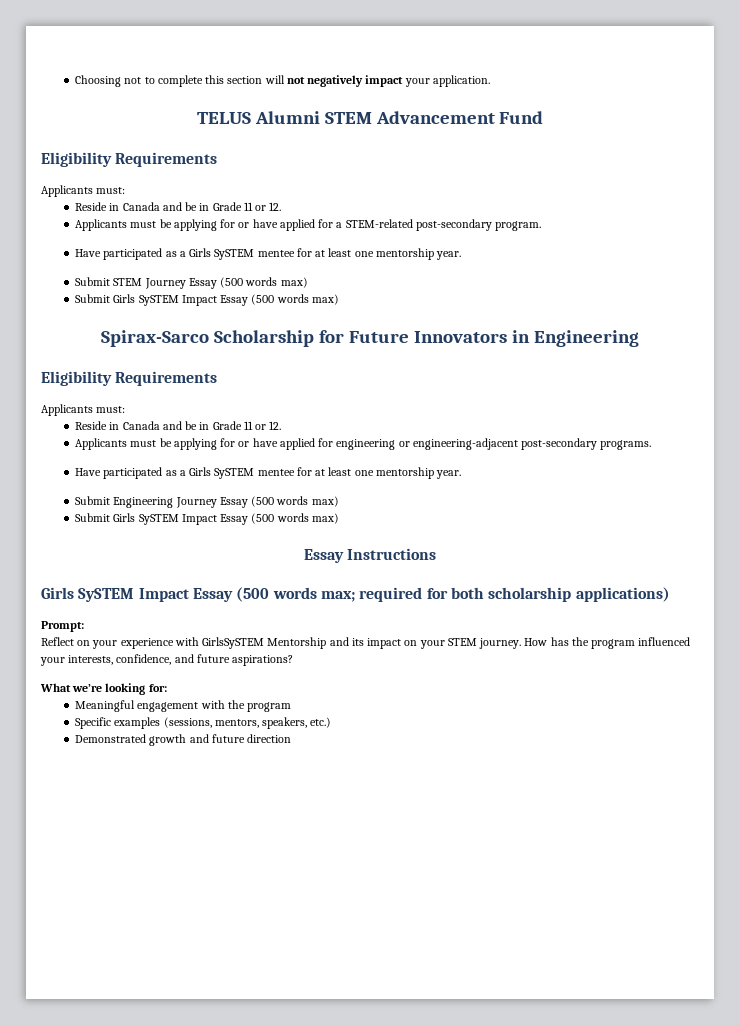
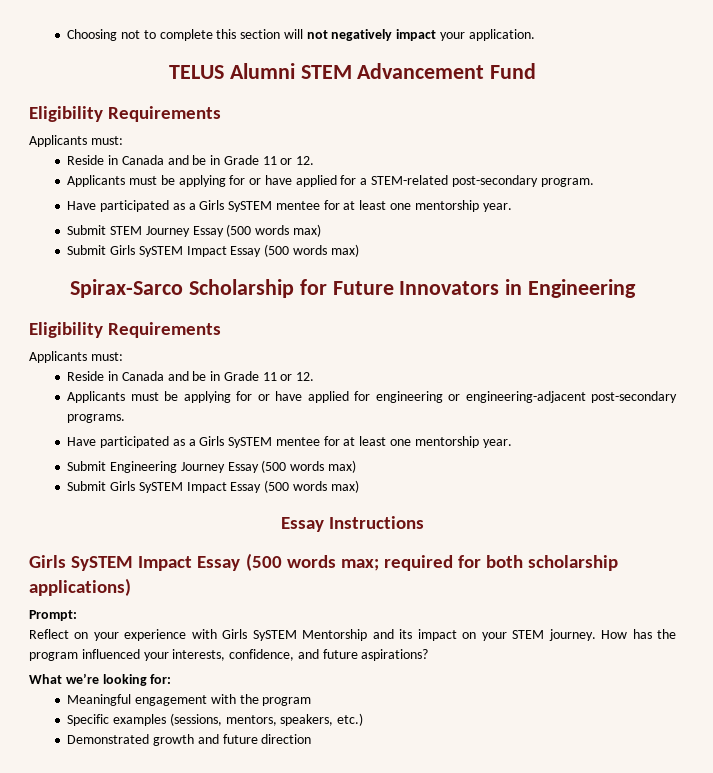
[202,637,265,649] GirlsSySTEM -> [222,629,297,641] Girls SySTEM

